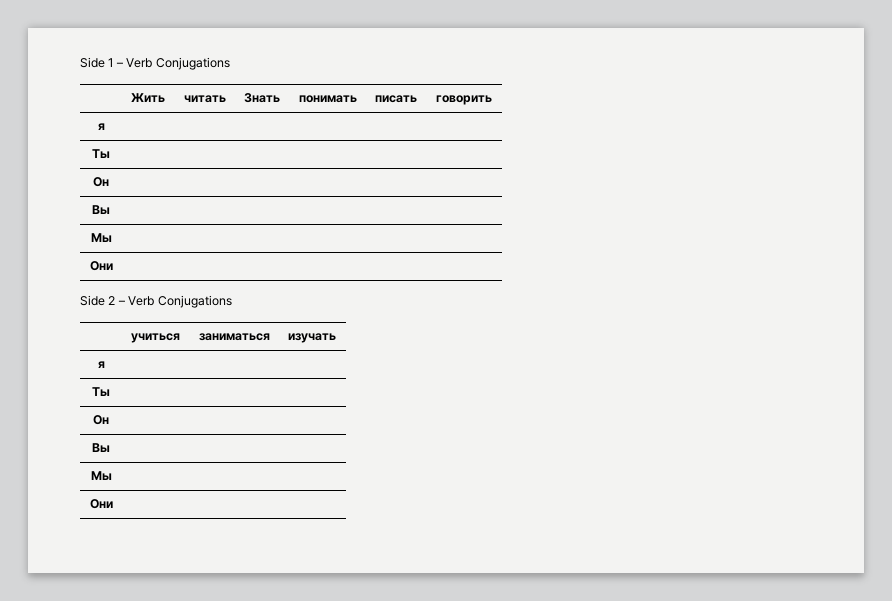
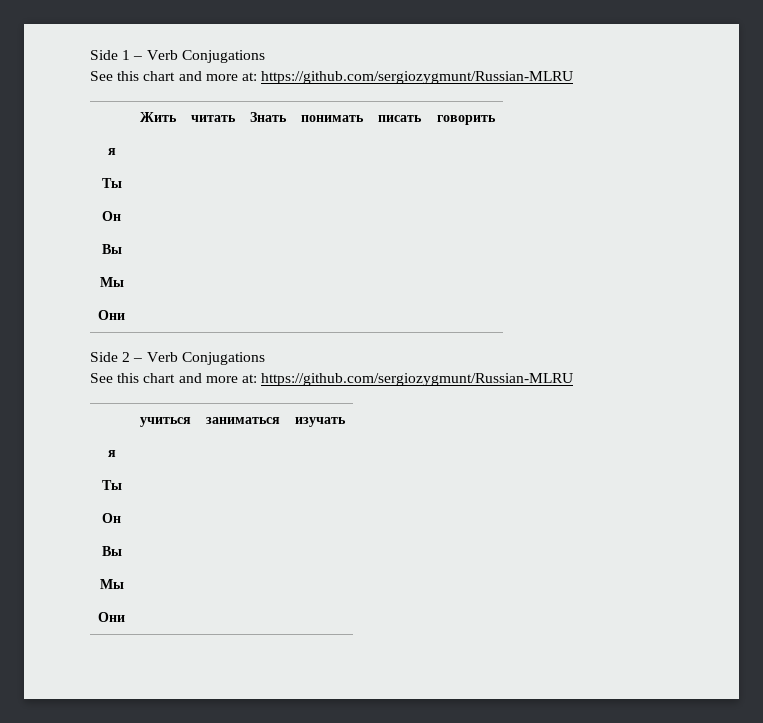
(230, 63) none -> [90,71,574,84] // See this chart and more at: https://github.com/sergiozygmunt/Russian-MLRU
(232, 301) none -> [90,373,574,386] // See this chart and more at: https://github.com/sergiozygmunt/Russian-MLRU

